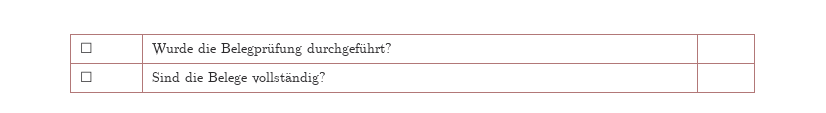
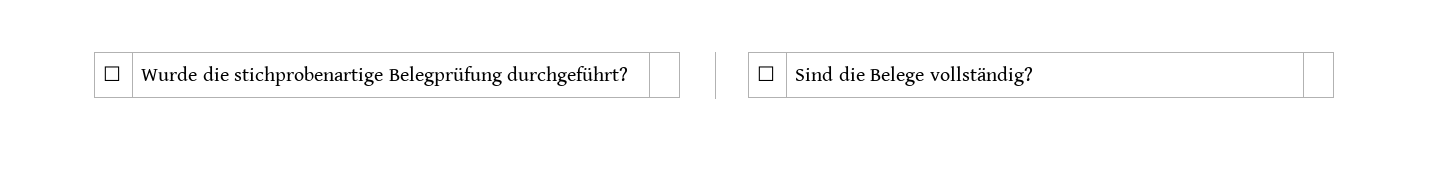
(217, 48) none -> [234,66,384,86] stichprobenartige

